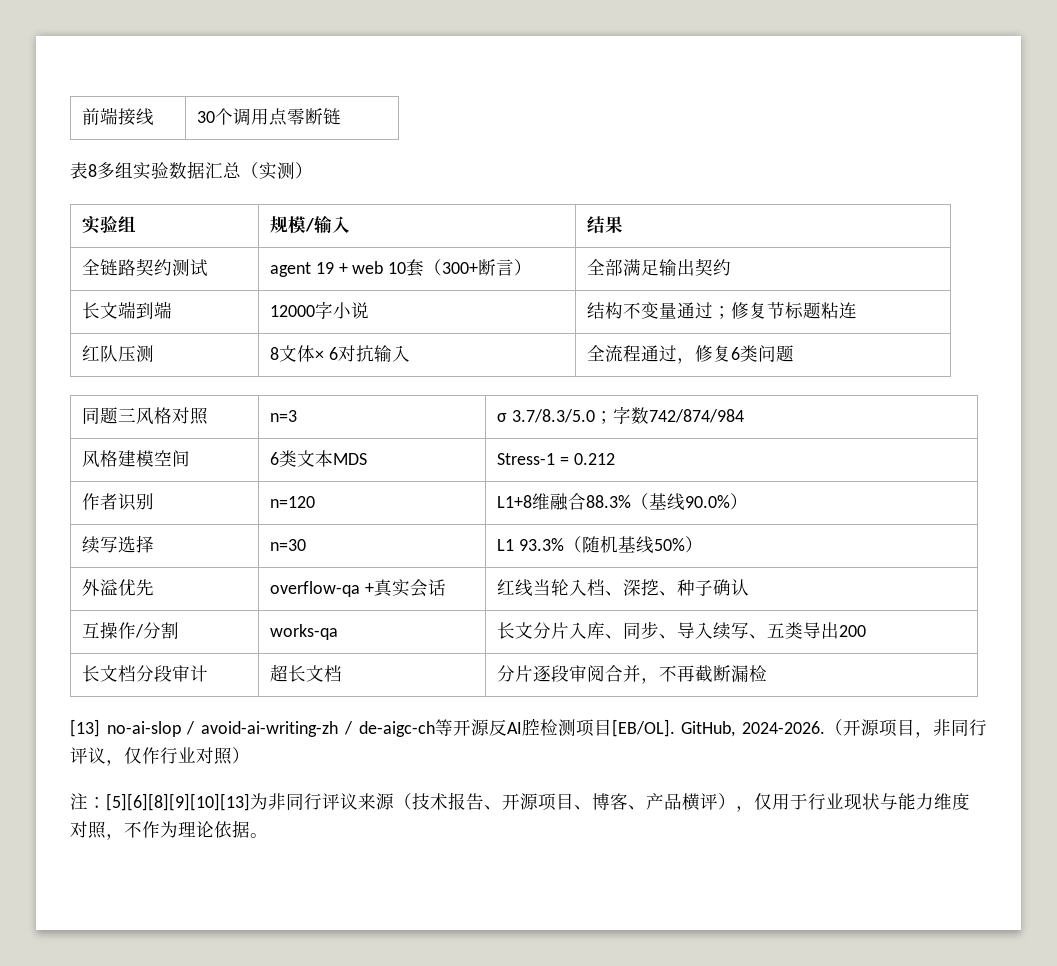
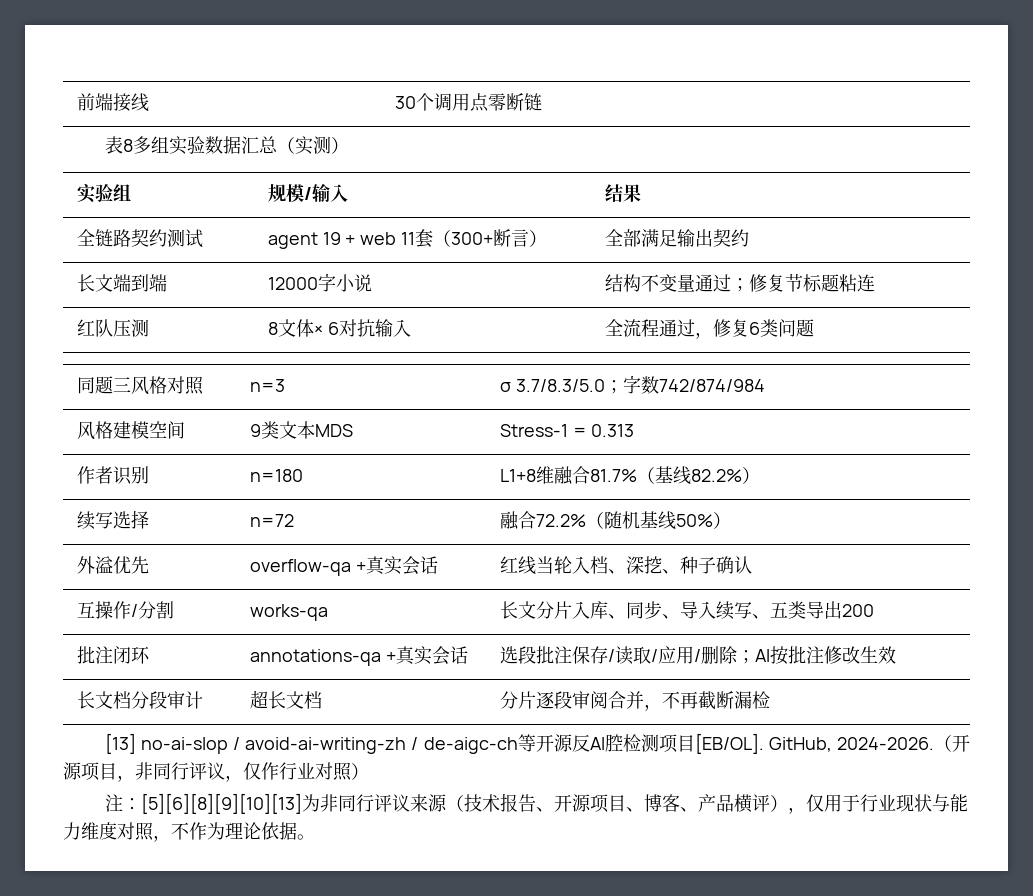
[388,262,407,274] 10 -> [401,232,416,245] 11
[270,452,280,465] 6 -> [249,424,261,437] 9
[573,453,615,465] 0.212 -> [591,424,635,437] 0.313
[270,496,316,508] n=120 -> [249,469,303,482] n=180
[586,493,731,511] 88.3%（基线90.0% -> [589,466,742,485] 81.7%（基线82.2%
[270,539,307,551] [497,538,564,551] n=30 | L1 93.3% -> [249,514,294,527] [499,511,586,530] n=72 | 融合72.2%
(867, 631) none -> [76,646,150,664] [249,646,468,666] [499,646,896,665] // 批注闭环 | annotations-qa +真实会话 | 选段批注保存/读取/应用/删除；AI按批注修改生效

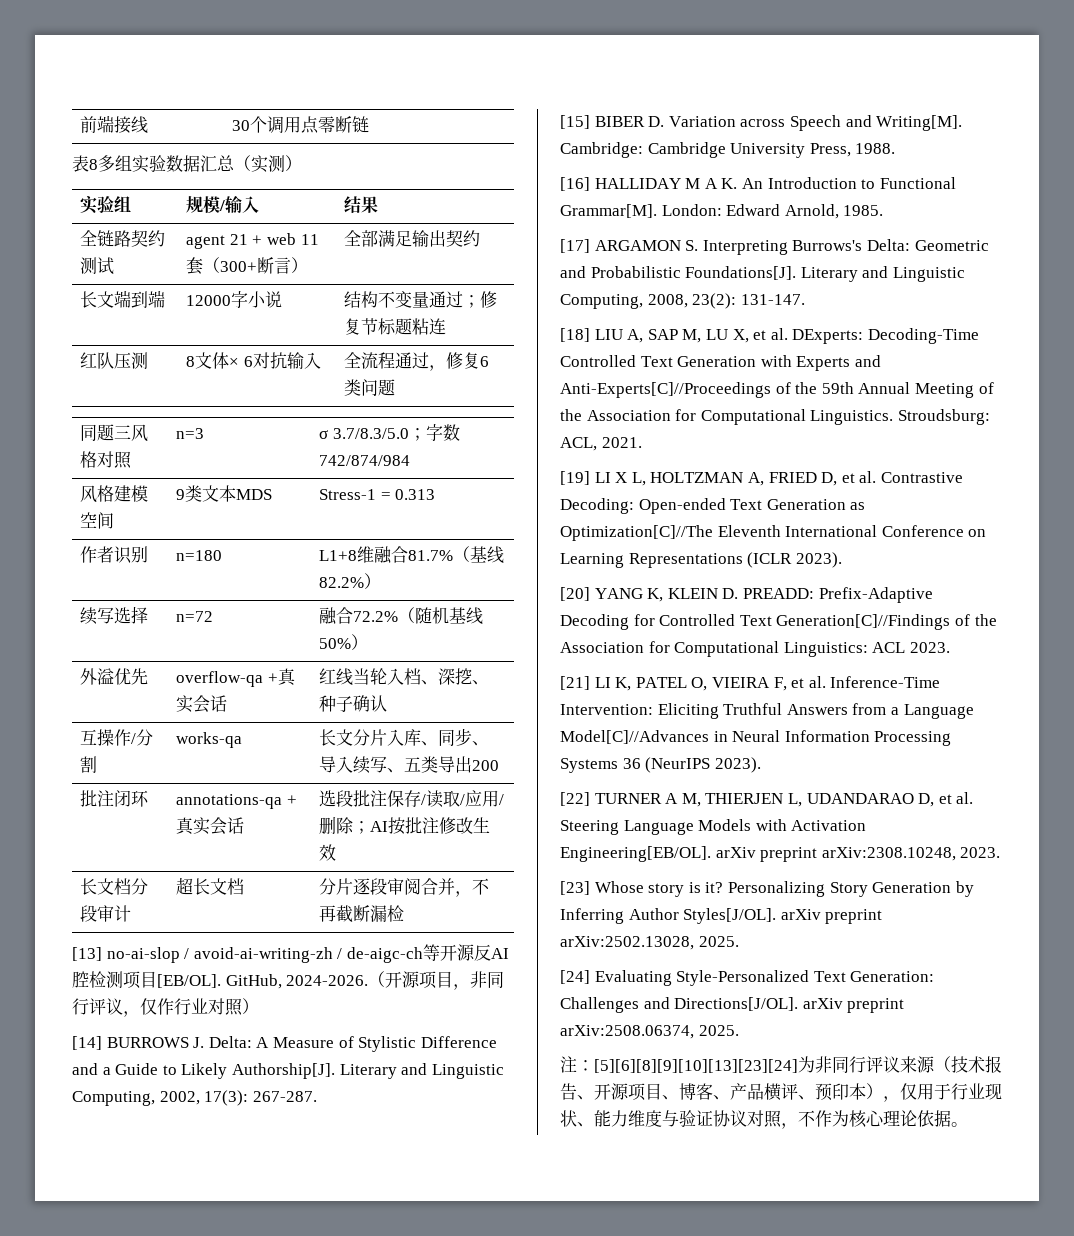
[322,232,341,245] 19 -> [229,234,248,245] 21
(369, 771) none -> [72,1036,497,1052] [72,1063,504,1079] [72,1090,317,1106] [560,115,963,131] [560,142,896,158] [560,177,956,191] [560,204,884,219] [560,239,989,255] [560,266,965,282] [560,293,805,309] [560,328,979,344] [560,355,881,371] [560,382,994,398] [560,409,990,425] [560,437,642,451] [560,471,963,486] [560,498,866,514] [560,525,987,541] [560,552,842,568] [560,587,933,603] [560,614,997,630] [560,641,950,657] [560,676,941,691] [560,703,974,719] [560,730,952,746] [560,757,761,773] [560,792,974,807] [560,819,867,835] [560,846,1001,862] [560,881,974,897] [560,908,883,924] [560,936,739,950] [560,970,935,986] [560,997,905,1013] [560,1025,739,1039] // [14] BURROWS J. Delta: A Measure of Stylistic Difference and a Guide to Likely Authorship[J]. Literary and Linguistic Computing, 2002, 17(3): 267-287. // [15] BIBER D. Variation across Speech and Writing[M]. Cambridge: Cambridge University Press, 1988. // [16] HALLIDAY M A K. An Introduction to Functional Grammar[M]. London: Edward Arnold, 1985. // [17] ARGAMON S. Interpreting Burrows's Delta: Geometric and Probabilistic Foundations[J]. Literary and Linguistic Computing, 2008, 23(2): 131-147. // [18] LIU A, SAP M, LU X, et al. DExperts: Decoding-Time Controlled Text Generation with Experts and Anti-Experts[C]//Proceedings of the 59th Annual Meeting of the Association for Computational Linguistics. Stroudsburg: ACL, 2021. // [19] LI X L, HOLTZMAN A, FRIED D, et al. Contrastive Decoding: Open-ended Text Generation as Optimization[C]//The Eleventh International Conference on Learning Representations (ICLR 2023). // [20] YANG K, KLEIN D. PREADD: Prefix-Adaptive Decoding for Controlled Text Generation[C]//Findings of the Association for Computational Linguistics: ACL 2023. // [21] LI K, PATEL O, VIEIRA F, et al. Inference-Time Intervention: Eliciting Truthful Answers from a Language Model[C]//Advances in Neural Information Processing Systems 36 (NeurIPS 2023). // [22] TURNER A M, THIERJEN L, UDANDARAO D, et al. Steering Language Models with Activation Engineering[EB/OL]. arXiv preprint arXiv:2308.10248, 2023. // [23] Whose story is it? Personalizing Story Generation by Inferring Author Styles[J/OL]. arXiv preprint arXiv:2502.13028, 2025. // [24] Evaluating Style-Personalized Text Generation: Challenges and Directions[J/OL]. arXiv preprint arXiv:2508.06374, 2025.
[140,793,302,814] [5][6][8][9][10][13] -> [594,1059,798,1073] [5][6][8][9][10][13][23][24]
(770, 803) none -> [798,1083,866,1101] 、预印本
[931,794,950,812] 与 -> [577,1122,594,1127] 、
(117, 831) none -> [662,1110,747,1127] 与验证协议
(225, 831) none -> [849,1110,884,1128] 核心

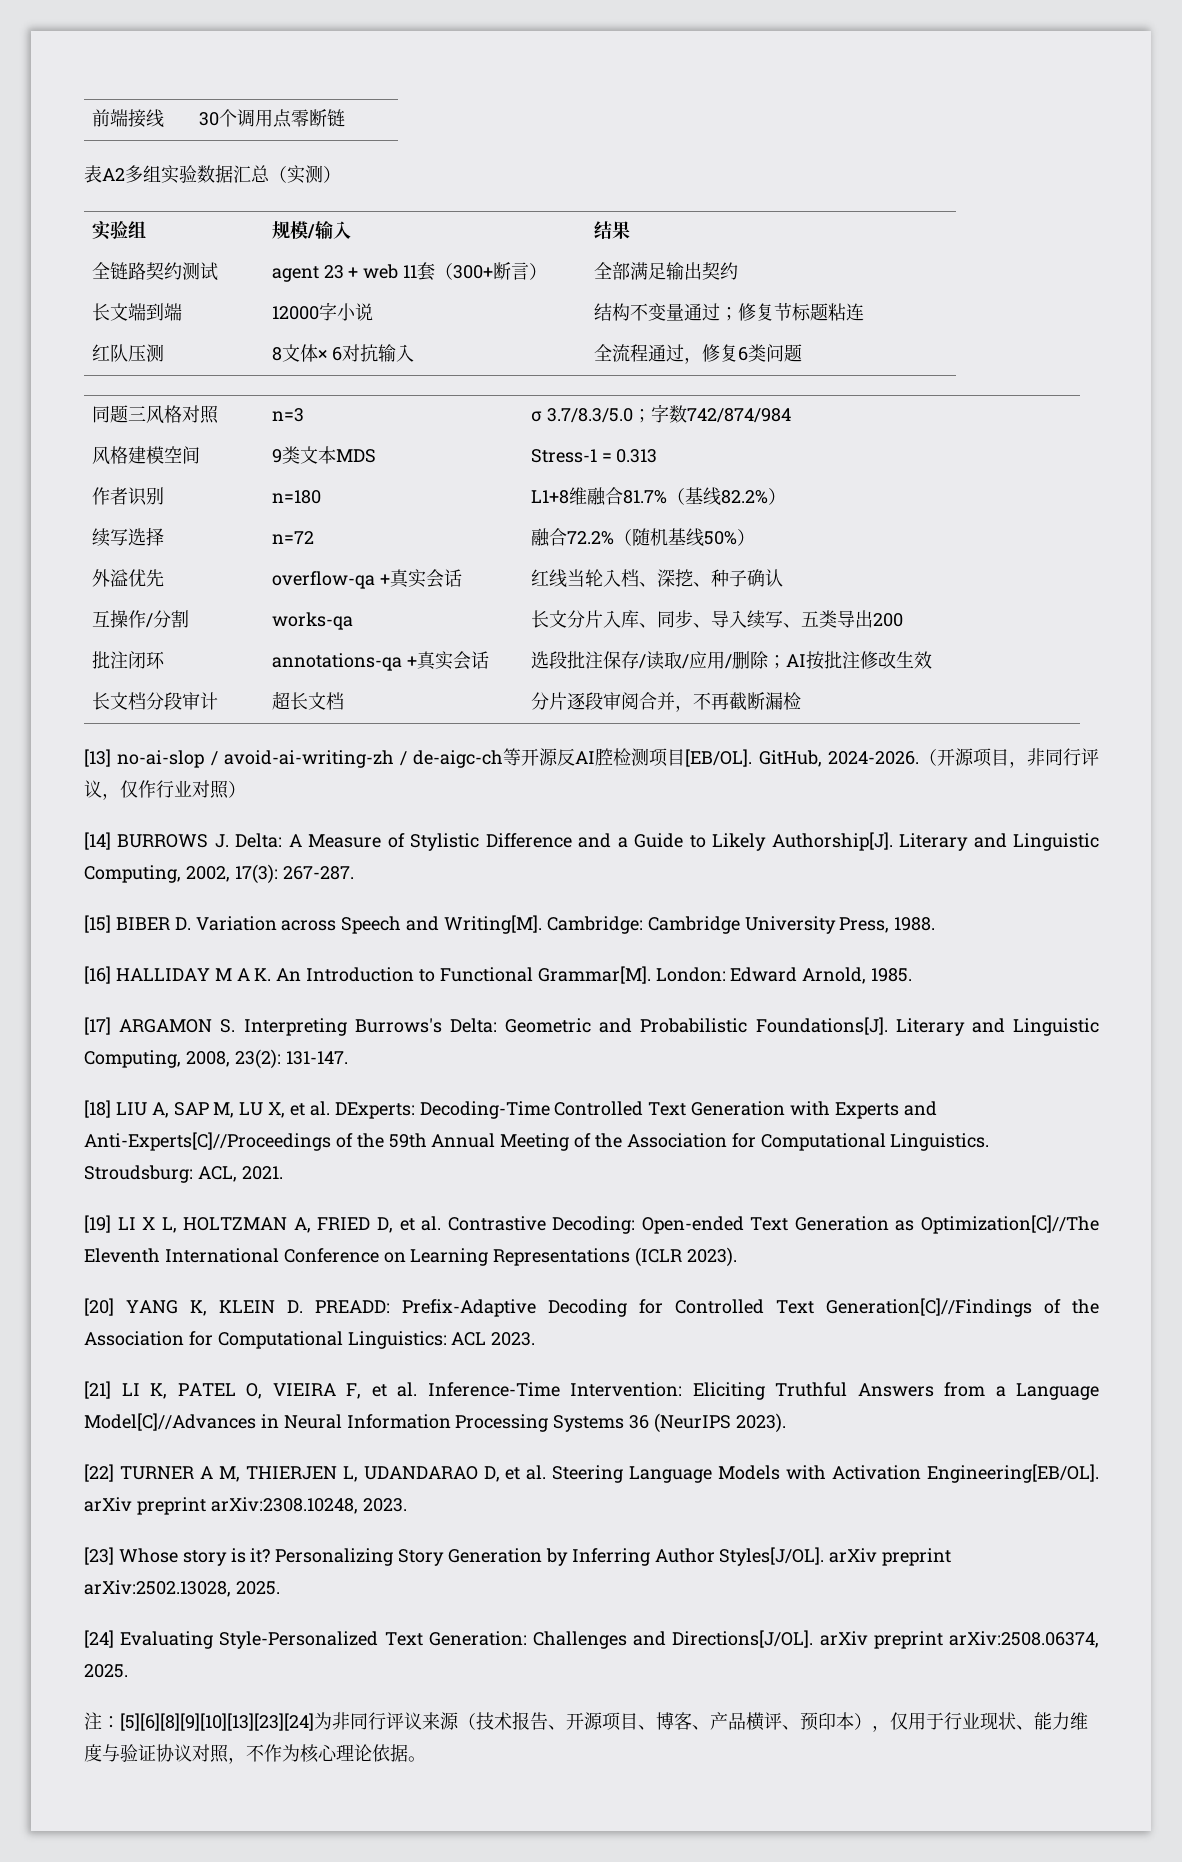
[89,159,98,170] 8 -> [102,168,125,181] A2
[229,234,248,245] 21 -> [323,265,344,279] 23

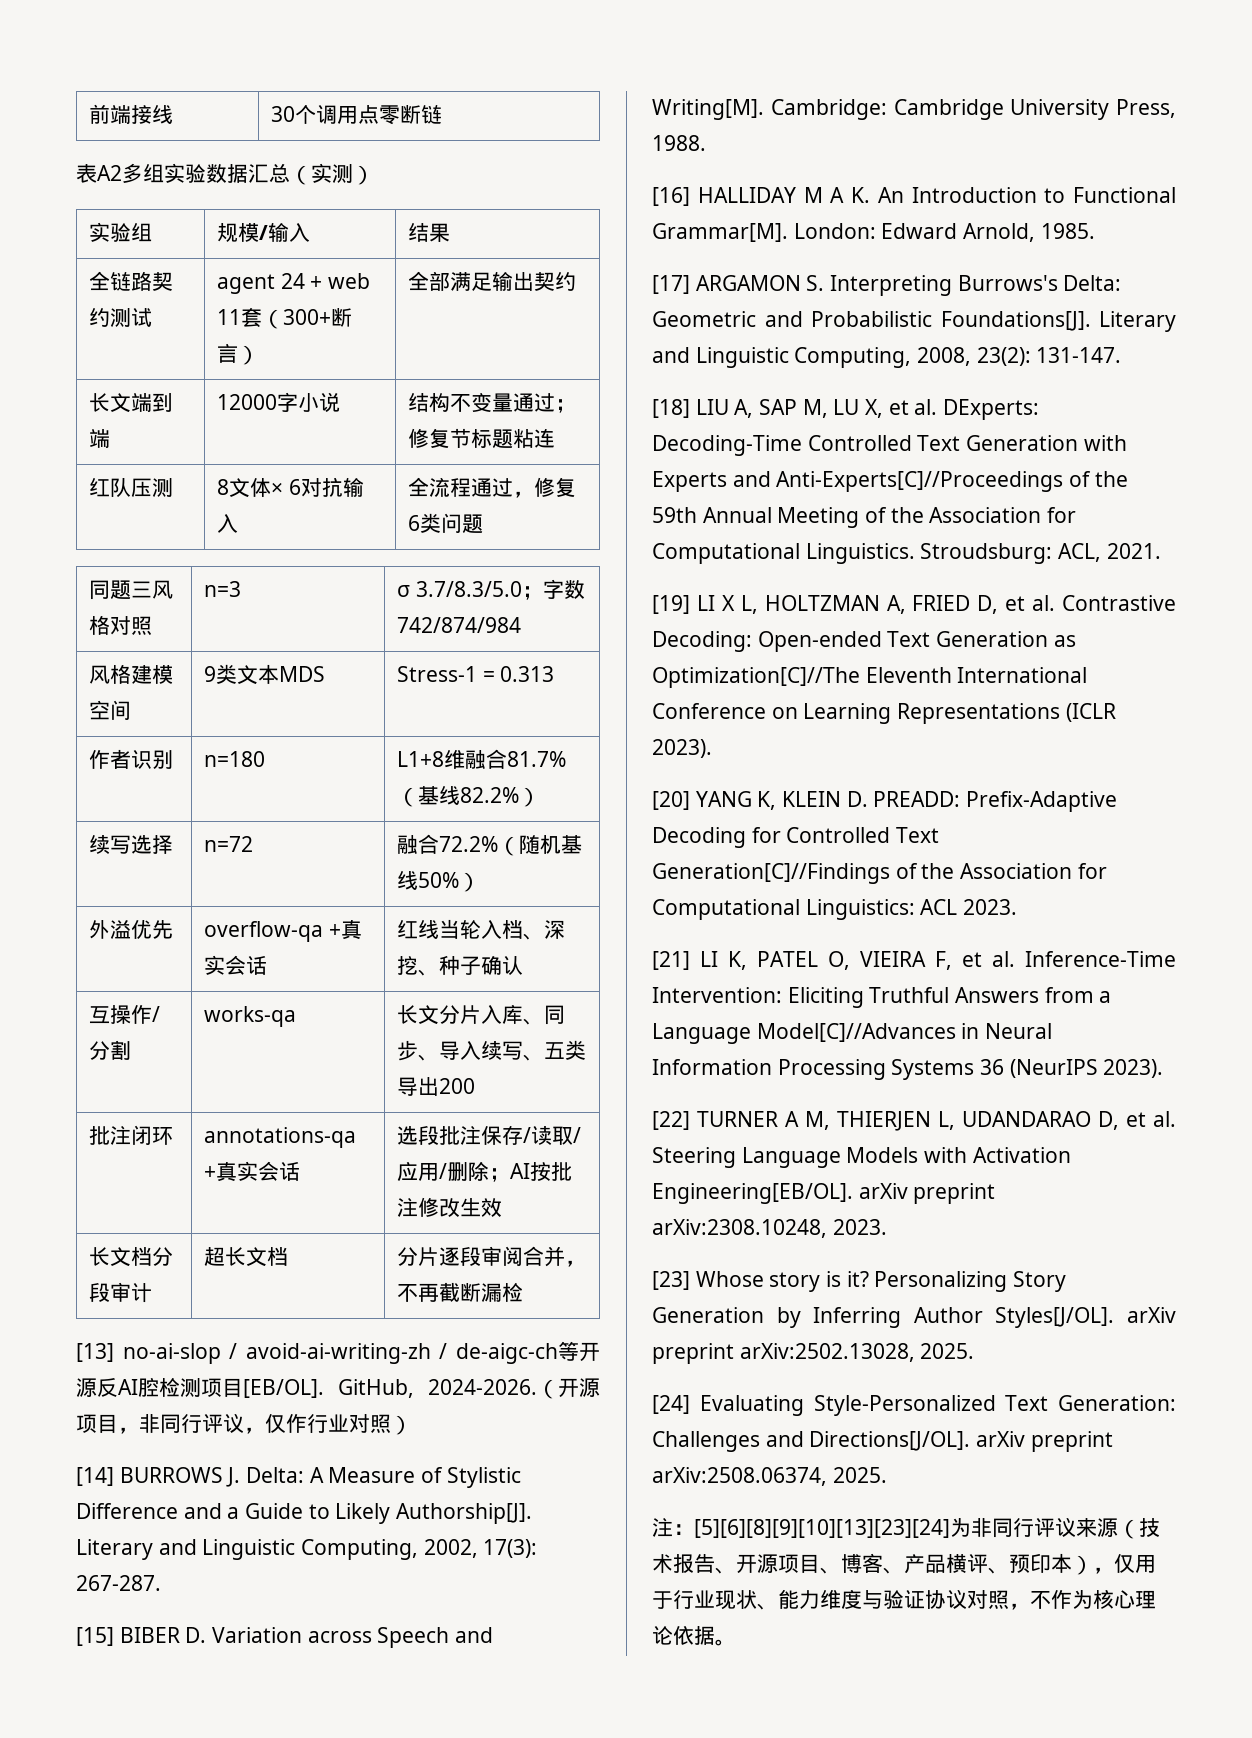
[323,265,344,279] 23 -> [280,273,305,289] 24

